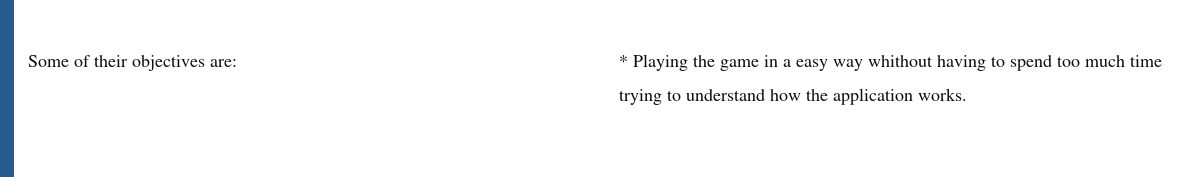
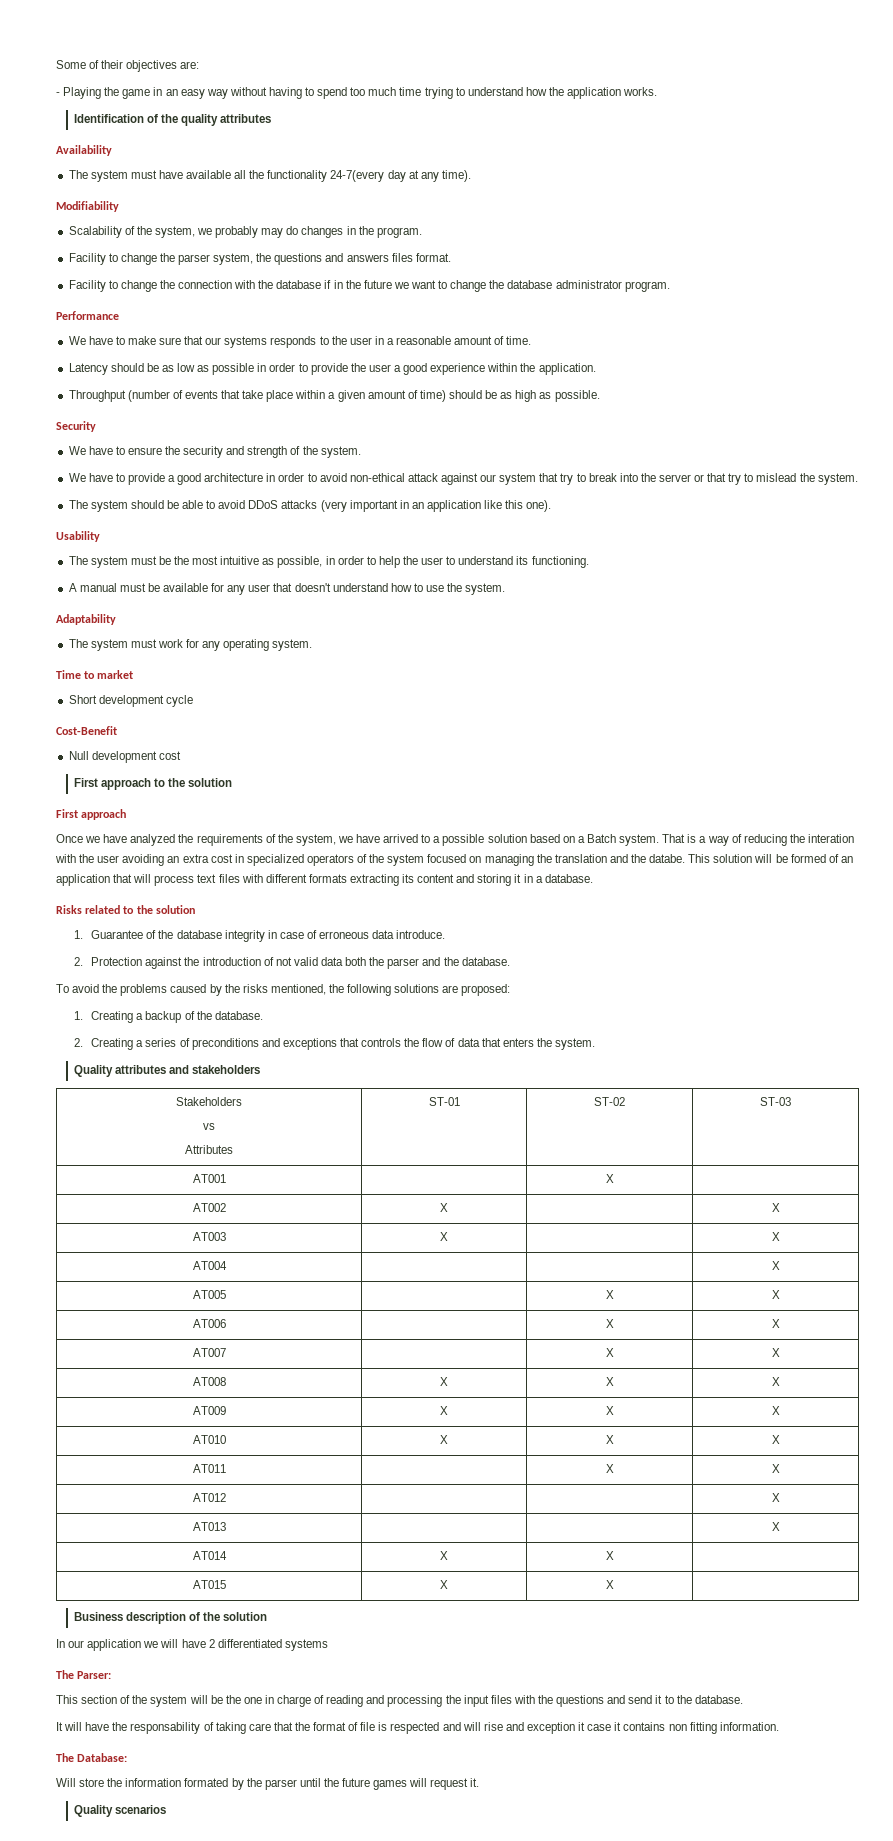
[619,55,628,67] * -> [56,92,60,96] -
[783,59,791,67] a -> [165,89,178,96] an
[868,55,933,67] whithout -> [229,87,267,96] without
(1162, 61) // -> (422, 91) none
(967, 94) none -> [73,114,272,126] [56,145,112,156] [68,170,471,182] [56,201,119,212] [68,226,422,238] [68,253,451,265] [68,280,670,292] [56,311,119,320] [68,336,532,348] [68,363,596,375] [68,390,600,402] [56,421,96,432] [68,446,361,458] [68,473,858,485] [68,500,552,512] [56,531,100,542] [68,556,589,568] [68,583,506,595] [56,614,116,625] [68,639,313,651] [56,670,134,679] [68,695,193,707] [56,726,117,735] [68,751,181,763] [73,778,233,790] [56,809,127,820] [56,834,854,846] [55,854,853,866] [56,874,593,886] [56,905,195,914] [73,930,446,942] [73,957,510,969] [56,984,511,996] [73,1011,263,1023] [73,1038,595,1050] [73,1065,260,1077] [176,1097,242,1106] [203,1123,215,1130] [185,1145,233,1154] [428,1097,460,1106] [594,1097,625,1106] [760,1097,791,1106] [192,1174,226,1183] [605,1174,614,1183] [192,1203,226,1212] [440,1203,448,1212] [771,1203,780,1212] [192,1232,226,1241] [440,1232,448,1241] [771,1232,780,1241] [192,1261,227,1270] [771,1261,780,1270] [192,1290,226,1299] [605,1290,614,1299] [771,1290,780,1299] [192,1319,226,1328] [605,1319,614,1328] [771,1319,780,1328] [192,1348,226,1357] [605,1348,614,1357] [771,1348,780,1357] [192,1377,226,1386] [440,1377,448,1386] [605,1377,614,1386] [771,1377,780,1386] [192,1406,226,1415] [440,1406,448,1415] [605,1406,614,1415] [771,1406,780,1415] [192,1435,226,1444] [440,1435,448,1444] [605,1435,614,1444] [771,1435,780,1444] [192,1464,226,1473] [605,1464,614,1473] [771,1464,780,1473] [192,1493,226,1502] [771,1493,780,1502] [192,1522,226,1531] [771,1522,780,1531] [192,1551,227,1560] [440,1551,448,1560] [605,1551,614,1560] [192,1580,226,1589] [440,1580,448,1589] [605,1580,614,1589] [73,1612,268,1624] [56,1639,328,1651] [56,1670,112,1679] [56,1695,743,1707] [56,1722,779,1734] [56,1753,128,1762] [56,1778,480,1790] [73,1805,166,1817] // Identification of the quality attributes // Availability // The system must have available all the functionality 24-7(every day at any time). // Modifiability // Scalability of the system, we probably may do changes in the program. // Facility to change the parser system, the questions and answers files format. // Facility to change the connection with the database if in the future we want to change the database administrator program. // Performance // We have to make sure that our systems responds to the user in a reasonable amount of time. // Latency should be as low as possible in order to provide the user a good experience within the application. // Throughput (number of events that take place within a given amount of time) should be as high as possible. // Security // We have to ensure the security and strength of the system. // We have to provide a good architecture in order to avoid non-ethical attack against our system that try to break into the server or that try to mislead the system. // The system should be able to avoid DDoS attacks (very important in an application like this one). // Usability // The system must be the most intuitive as possible, in order to help the user to understand its functioning. // A manual must be available for any user that doesn't understand how to use the system. // Adaptability // The system must work for any operating system. // Time to market // Short development cycle // Cost-Benefit // Null development cost // First approach to the solution // First approach // Once we have analyzed the requirements of the system, we have arrived to a possible solution based on a Batch system. That is a way of reducing the interation with the user avoiding an extra cost in specialized operators of the system focused on managing the translation and the databe. This solution will be formed of an application that will process text files with different formats extracting its content and storing it in a database. // Risks related to the solution // 1. Guarantee of the database integrity in case of erroneous data introduce. // 2. Protection against the introduction of not valid data both the parser and the database. // To avoid the problems caused by the risks mentioned, the following solutions are proposed: // 1. Creating a backup of the database. // 2. Creating a series of preconditions and exceptions that controls the flow of data that enters the system. // Quality attributes and stakeholders // Stakeholders // vs // Attributes | ST-01 | ST-02 | ST-03 // AT001 | | X | // AT002 | X | | X // AT003 | X | | X // AT004 | | | X // AT005 | | X | X // AT006 | | X | X // AT007 | | X | X // AT008 | X | X | X // AT009 | X | X | X // AT010 | X | X | X // AT011 | | X | X // AT012 | | | X // AT013 | | | X // AT014 | X | X | // AT015 | X | X | // Business description of the solution // In our application we will have 2 differentiated systems // The Parser: // This section of the system will be the one in charge of reading and processing the input files with the questions and send it to the database. // It will have the responsability of taking care that the format of file is respected and will rise and exception it case it contains non fitting information. // The Database: // Will store the information formated by the parser until the future games will request it. // Quality scenarios

